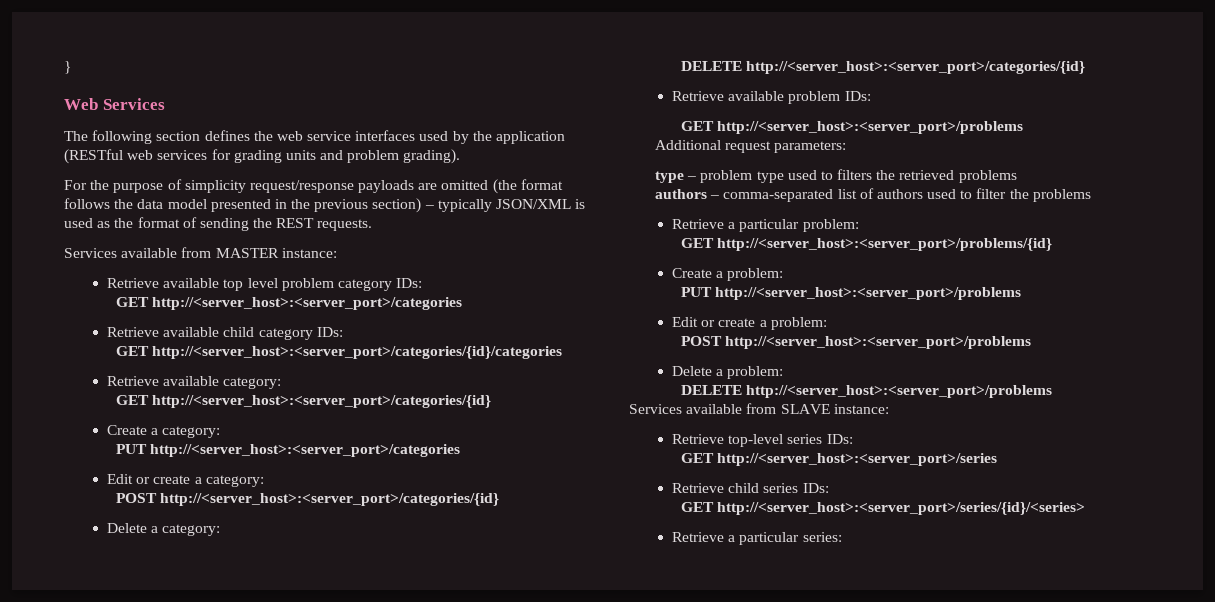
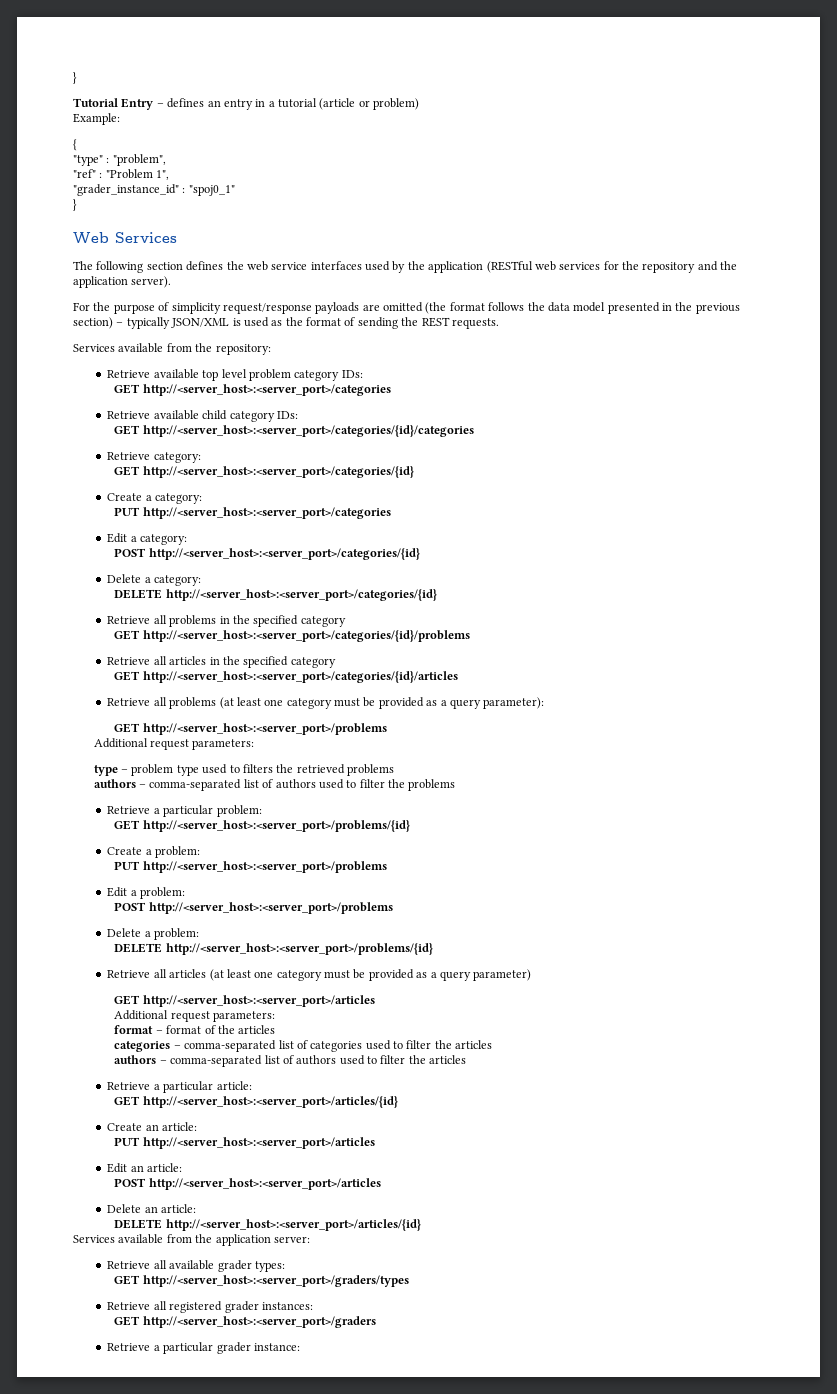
[64,61,71,74] } -> [73,72,77,84] [73,98,420,110] [73,113,120,125] [73,139,77,151] [73,154,166,166] [73,169,170,180] [73,184,235,196] [73,199,77,211] } // Tutorial Entry – defines an entry in a tutorial (article or problem) // Example: // { // "type" : "problem", // "ref" : "Problem 1", // "grader_instance_id" : "spoj0_1" // }
[233,149,461,164] grading units and problem grading). -> [622,261,738,273] [73,276,172,288] the repository and the application server).
[215,248,337,258] MASTER instance: -> [195,343,271,355] the repository:
[163,376,220,386] available -> (151, 456) none
[136,475,191,484] or create -> (128, 538) none
[728,91,871,104] available problem IDs: -> [153,615,346,627] [114,630,470,642] [107,656,336,668] [114,671,458,683] [107,697,545,709] all problems in the specified category // GET http://<server_host>:<server_port>/categories/{id}/problems // Retrieve all articles in the specified category // GET http://<server_host>:<server_port>/categories/{id}/articles // Retrieve all problems (at least one category must be provided as a query parameter):
[701,318,756,327] or create -> (128, 892) none
[746,385,1053,398] [629,403,889,414] [672,434,853,447] [681,453,998,466] [672,483,829,493] [681,502,1086,515] [672,532,842,545] http://<server_host>:<server_port>/problems // Services available from SLAVE instance: // Retrieve top-level series IDs: // GET http://<server_host>:<server_port>/series // Retrieve child series IDs: // GET http://<server_host>:<server_port>/series/{id}/<series> // Retrieve a particular series: -> [165,943,433,955] [107,969,532,981] [114,995,375,1007] [114,1010,276,1022] [114,1025,276,1034] [114,1040,493,1052] [114,1055,467,1067] [107,1081,252,1093] [114,1096,398,1108] [107,1122,198,1131] [114,1137,375,1149] [107,1163,183,1173] [114,1178,381,1190] [107,1204,197,1213] [114,1219,421,1231] [73,1234,310,1246] [107,1260,285,1272] [114,1275,409,1287] [107,1301,313,1313] [114,1316,376,1328] [107,1342,300,1354] http://<server_host>:<server_port>/problems/{id} // Retrieve all articles (at least one category must be provided as a query parameter) // GET http://<server_host>:<server_port>/articles // Additional request parameters: // format – format of the articles // categories – comma-separated list of categories used to filter the articles // authors – comma-separated list of authors used to filter the articles // Retrieve a particular article: // GET http://<server_host>:<server_port>/articles/{id} // Create an article: // PUT http://<server_host>:<server_port>/articles // Edit an article: // POST http://<server_host>:<server_port>/articles // Delete an article: // DELETE http://<server_host>:<server_port>/articles/{id} // Services available from the application server: // Retrieve all available grader types: // GET http://<server_host>:<server_port>/graders/types // Retrieve all registered grader instances: // GET http://<server_host>:<server_port>/graders // Retrieve a particular grader instance:

